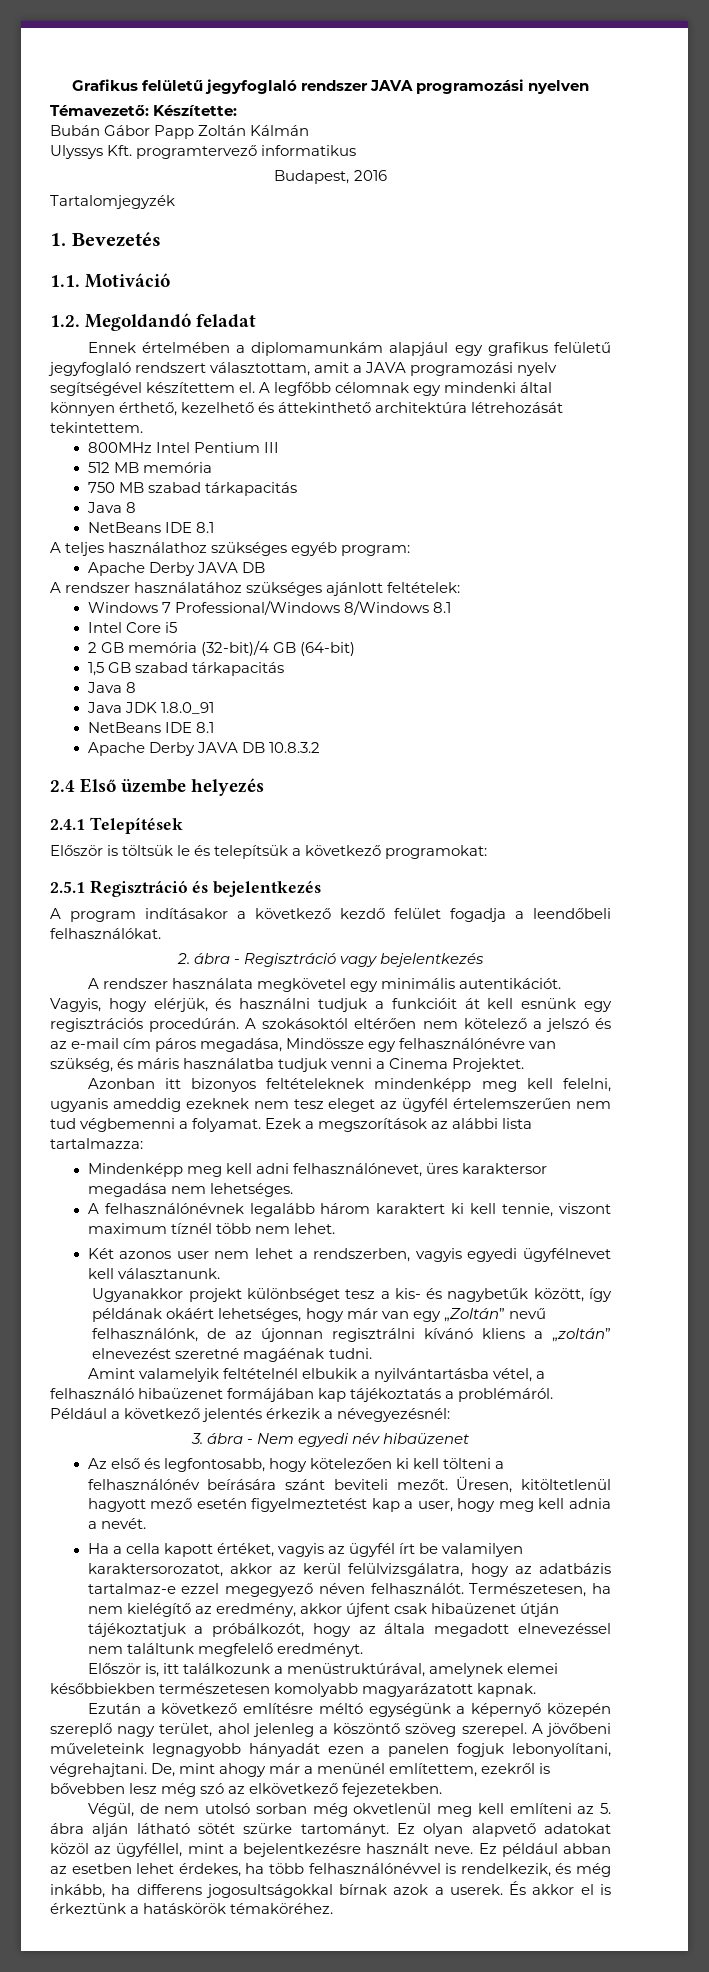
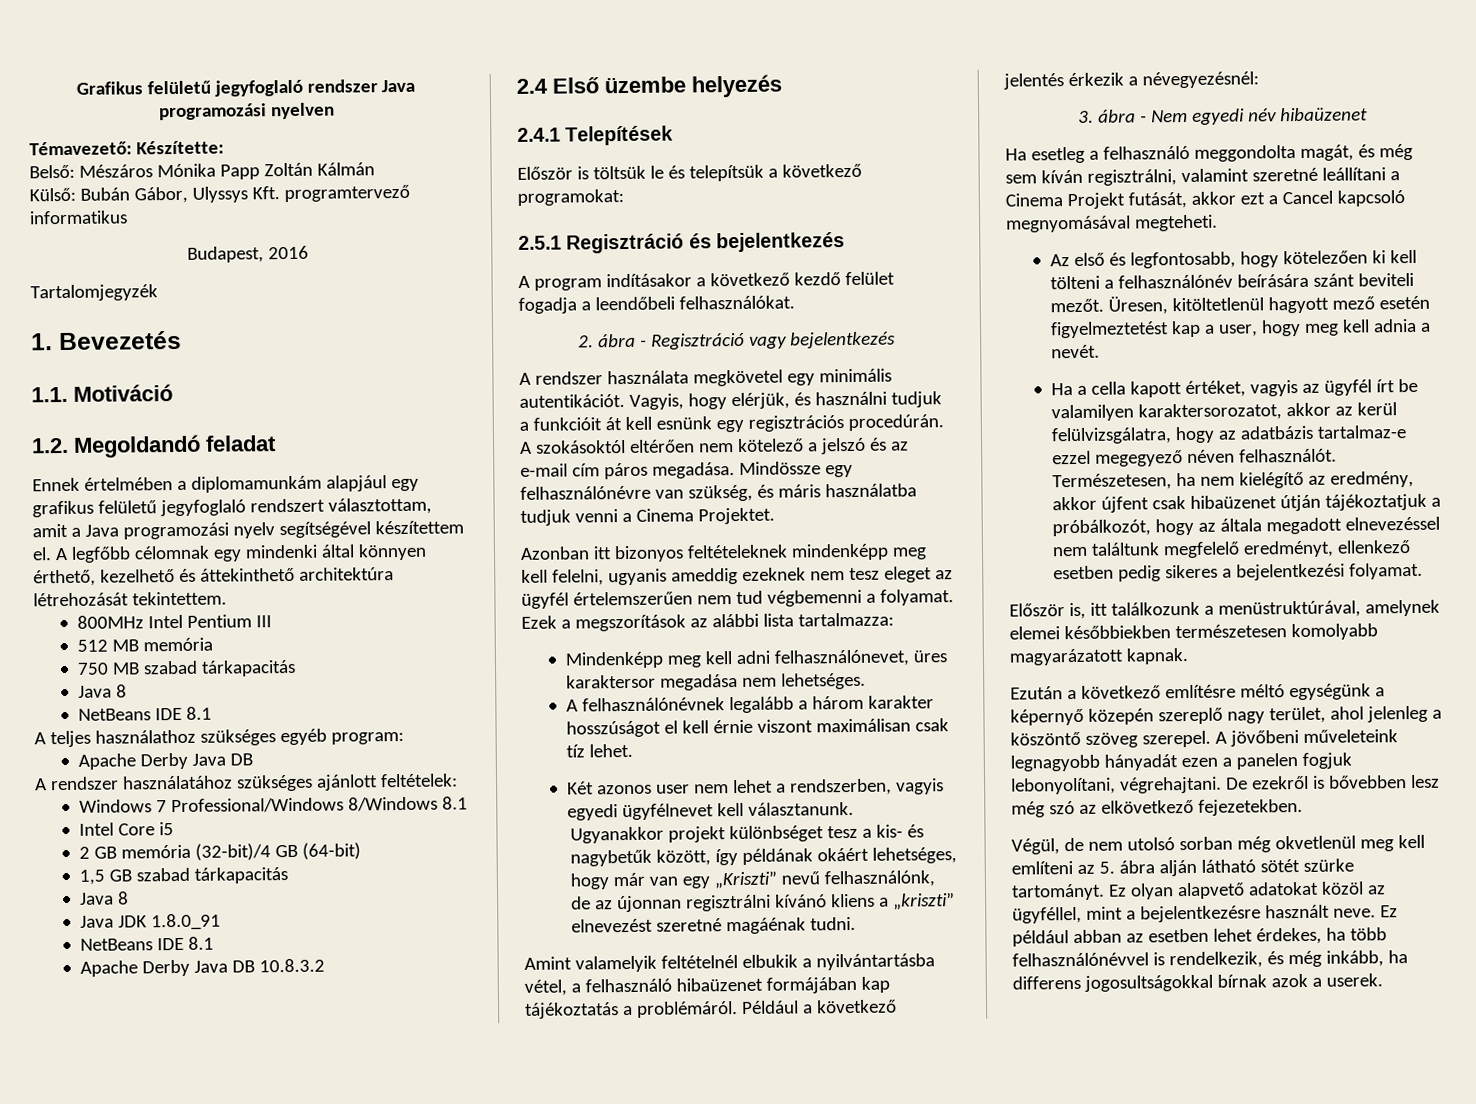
[370,80,414,91] JAVA -> [381,79,416,93] Java
[50,125,151,136] Bubán Gábor -> [29,163,216,179] Belső: Mészáros Mónika
(310, 130) none -> [29,186,188,204] Külső: Bubán Gábor,
[365,362,407,373] JAVA -> [84,524,119,537] Java
[196,562,238,573] JAVA -> [191,753,226,766] Java
[196,742,238,753] JAVA -> [193,960,228,973] Java
[200,1038,283,1052] megadása, -> [651,462,735,479] megadása.
[320,1203,611,1217] [87,1223,290,1234] három karaktert ki kell tennie, viszont maximum tíznél több nem -> [797,695,934,710] [565,718,949,738] [565,744,585,758] a három karakter hosszúságot el kell érnie viszont maximálisan csak tíz
[443,1308,505,1322] „Zoltán” -> [713,870,777,889] „Kriszti”
[552,1328,612,1342] „zoltán” -> [892,892,955,910] „kriszti”
(470, 1438) none -> [1005,143,1413,164] [1005,167,1400,186] [1005,190,1405,210] [1006,214,1218,233] // Ha esetleg a felhasználó meggondolta magát, és még sem kíván regisztrálni, valamint szeretné leállítani a Cinema Projekt futását, akkor ezt a Cancel kapcsoló megnyomásával megteheti.
[276,1643,363,1657] eredményt. -> [1242,540,1411,558] [1052,562,1423,582] eredményt, ellenkező esetben pedig sikeres a bejelentkezési folyamat.
[151,1763,478,1777] De, mint ahogy már a menünél említettem, -> [1225,777,1248,790] De
[509,1881,611,1895] [50,1903,334,1914] És akkor el is érkeztünk a hatáskörök témaköréhez. -> (1383, 980) none

